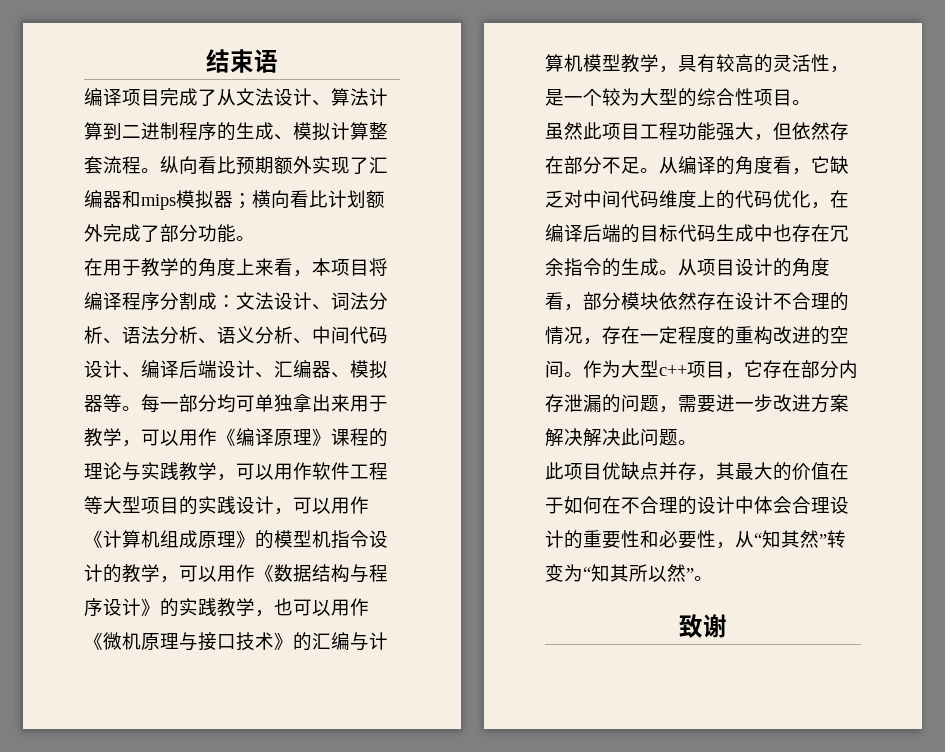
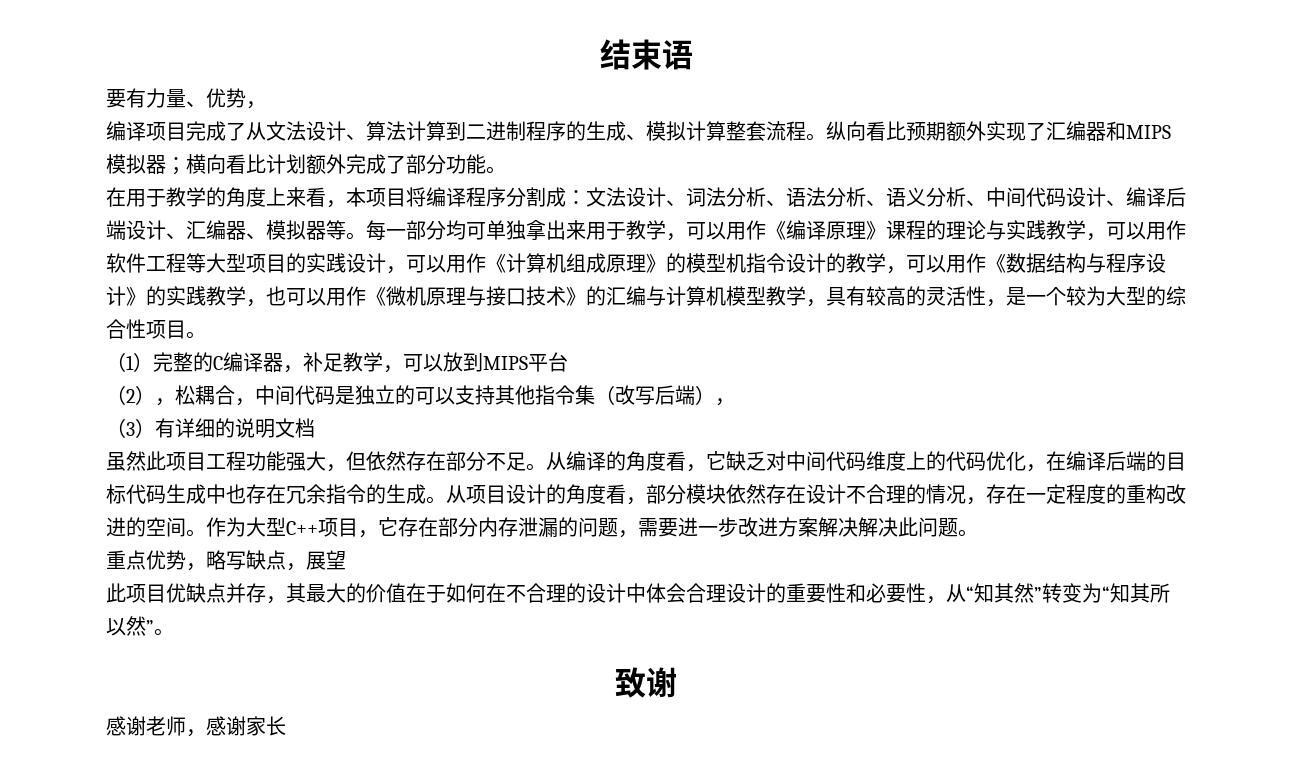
(278, 61) none -> [106,88,266,109] // 要有力量、优势，
[141,194,176,210] mips -> [1126,125,1171,139] MIPS
(811, 102) none -> [106,352,568,373] [106,385,735,406] [106,418,315,438] // （1）完整的C编译器，补足教学，可以放到MIPS平台 // （2），松耦合，中间代码是独立的可以支持其他指令集（改写后端）， // （3）有详细的说明文档
[659,364,687,376] c++ -> [286,521,318,535] C++
(697, 442) none -> [106,550,346,571] // 重点优势，略写缺点，展望
(727, 626) none -> [106,716,286,737] // 感谢老师，感谢家长

